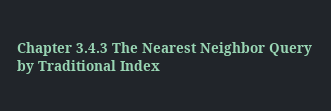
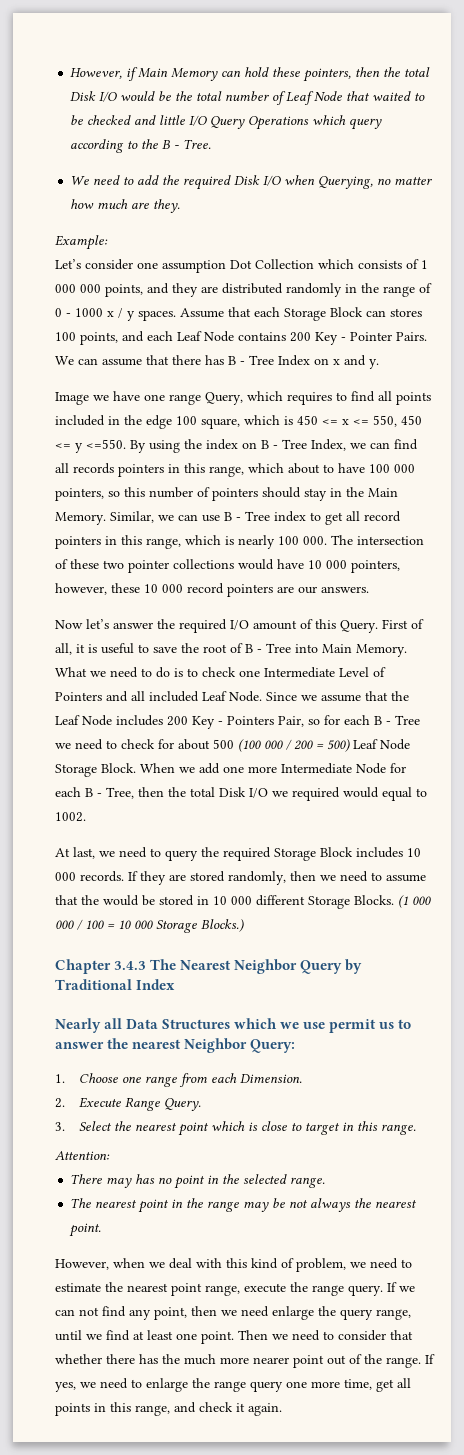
(17, 49) none -> [70,67,431,82] [70,91,426,105] [70,115,383,130] [70,139,212,153] [70,175,433,190] [70,199,181,213] [55,235,108,250] [55,259,428,273] [55,283,432,297] [55,307,422,321] [55,331,427,345] [55,355,379,369] [55,391,431,405] [55,415,422,429] [55,439,418,453] [55,463,415,477] [55,487,398,501] [55,511,401,525] [55,535,424,549] [55,559,400,573] [55,583,369,597] [55,619,424,633] [55,643,407,657] [55,667,386,678] [55,691,409,702] [55,715,420,729] [55,739,410,752] [55,763,406,777] [55,787,427,801] [55,812,86,822] [55,847,421,861] [55,871,426,885] [55,895,431,909] [55,919,244,933] However, if Main Memory can hold these pointers, then the total Disk I/O would be the total number of Leaf Node that waited to be checked and little I/O Query Operations which query according to the B - Tree. // We need to add the required Disk I/O when Querying, no matter how much are they. // Example: // Let’s consider one assumption Dot Collection which consists of 1 000 000 points, and they are distributed randomly in the range of 0 - 1000 x / y spaces. Assume that each Storage Block can stores 100 points, and each Leaf Node contains 200 Key - Pointer Pairs. We can assume that there has B - Tree Index on x and y. // Image we have one range Query, which requires to find all points included in the edge 100 square, which is 450 <= x <= 550, 450 <= y <=550. By using the index on B - Tree Index, we can find all records pointers in this range, which about to have 100 000 pointers, so this number of pointers should stay in the Main Memory. Similar, we can use B - Tree index to get all record pointers in this range, which is nearly 100 000. The intersection of these two pointer collections would have 10 000 pointers, however, these 10 000 record pointers are our answers. // Now let’s answer the required I/O amount of this Query. First of all, it is useful to save the root of B - Tree into Main Memory. What we need to do is to check one Intermediate Level of Pointers and all included Leaf Node. Since we assume that the Leaf Node includes 200 Key - Pointers Pair, so for each B - Tree we need to check for about 500 (100 000 / 200 = 500) Leaf Node Storage Block. When we add one more Intermediate Node for each B - Tree, then the total Disk I/O we required would equal to 1002. // At last, we need to query the required Storage Block includes 10 000 records. If they are stored randomly, then we need to assume that the would be stored in 10 000 different Storage Blocks. (1 000 000 / 100 = 10 000 Storage Blocks.) //
(160, 65) none -> [55,1018,412,1033] [55,1038,296,1053] [55,1073,303,1087] [55,1097,202,1111] [55,1121,417,1136] [55,1151,110,1160] [70,1174,326,1189] [70,1198,418,1213] [69,1223,102,1237] [55,1258,412,1272] [55,1282,415,1296] [55,1306,411,1320] [55,1330,413,1344] [55,1354,435,1368] [55,1378,411,1392] [55,1402,282,1416] // Nearly all Data Structures which we use permit us to answer the nearest Neighbor Query: // 1. Choose one range from each Dimension. // 2. Execute Range Query. // 3. Select the nearest point which is close to target in this range. // Attention: // There may has no point in the selected range. // The nearest point in the range may be not always the nearest point. // However, when we deal with this kind of problem, we need to estimate the nearest point range, execute the range query. If we can not find any point, then we need enlarge the query range, until we find at least one point. Then we need to consider that whether there has the much more nearer point out of the range. If yes, we need to enlarge the range query one more time, get all points in this range, and check it again.

